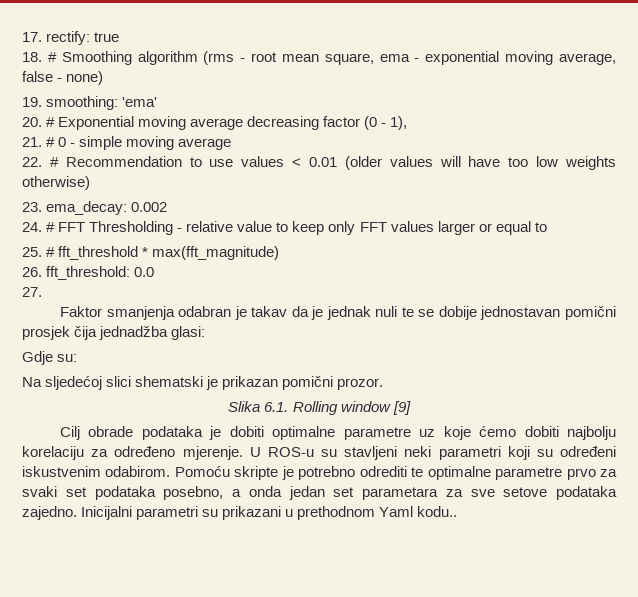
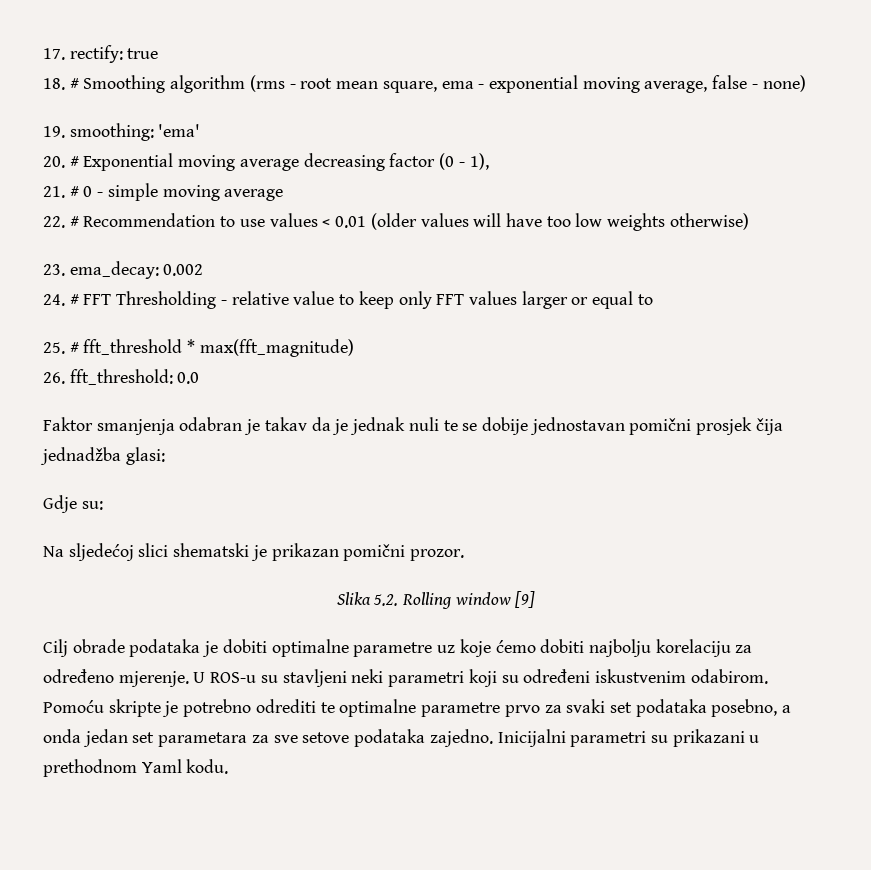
[22,287,42,297] // 27. -> (200, 378) none
[264,402,289,412] 6.1. -> [373,594,399,606] 5.2.
[417,506,458,517] kodu.. -> [186,759,229,774] kodu.

